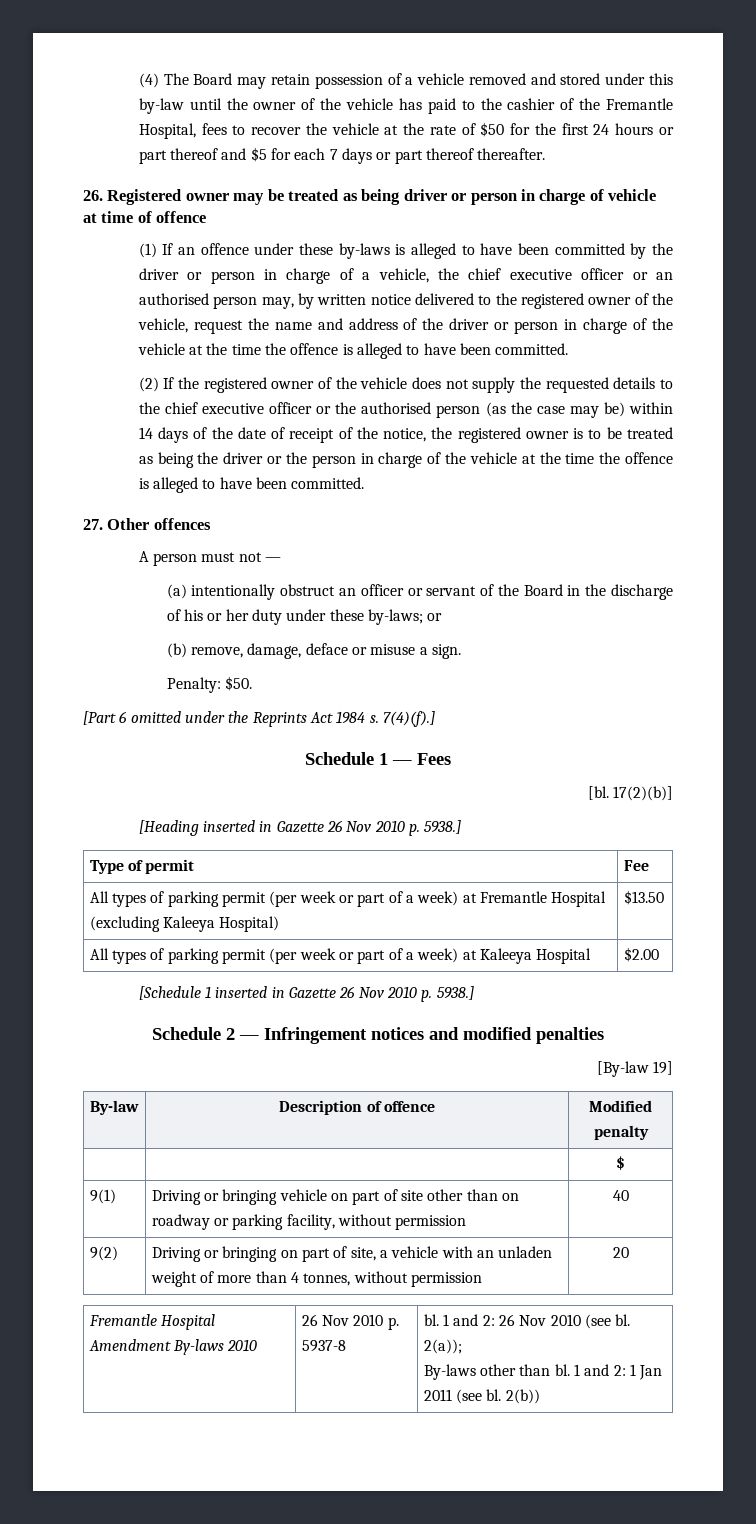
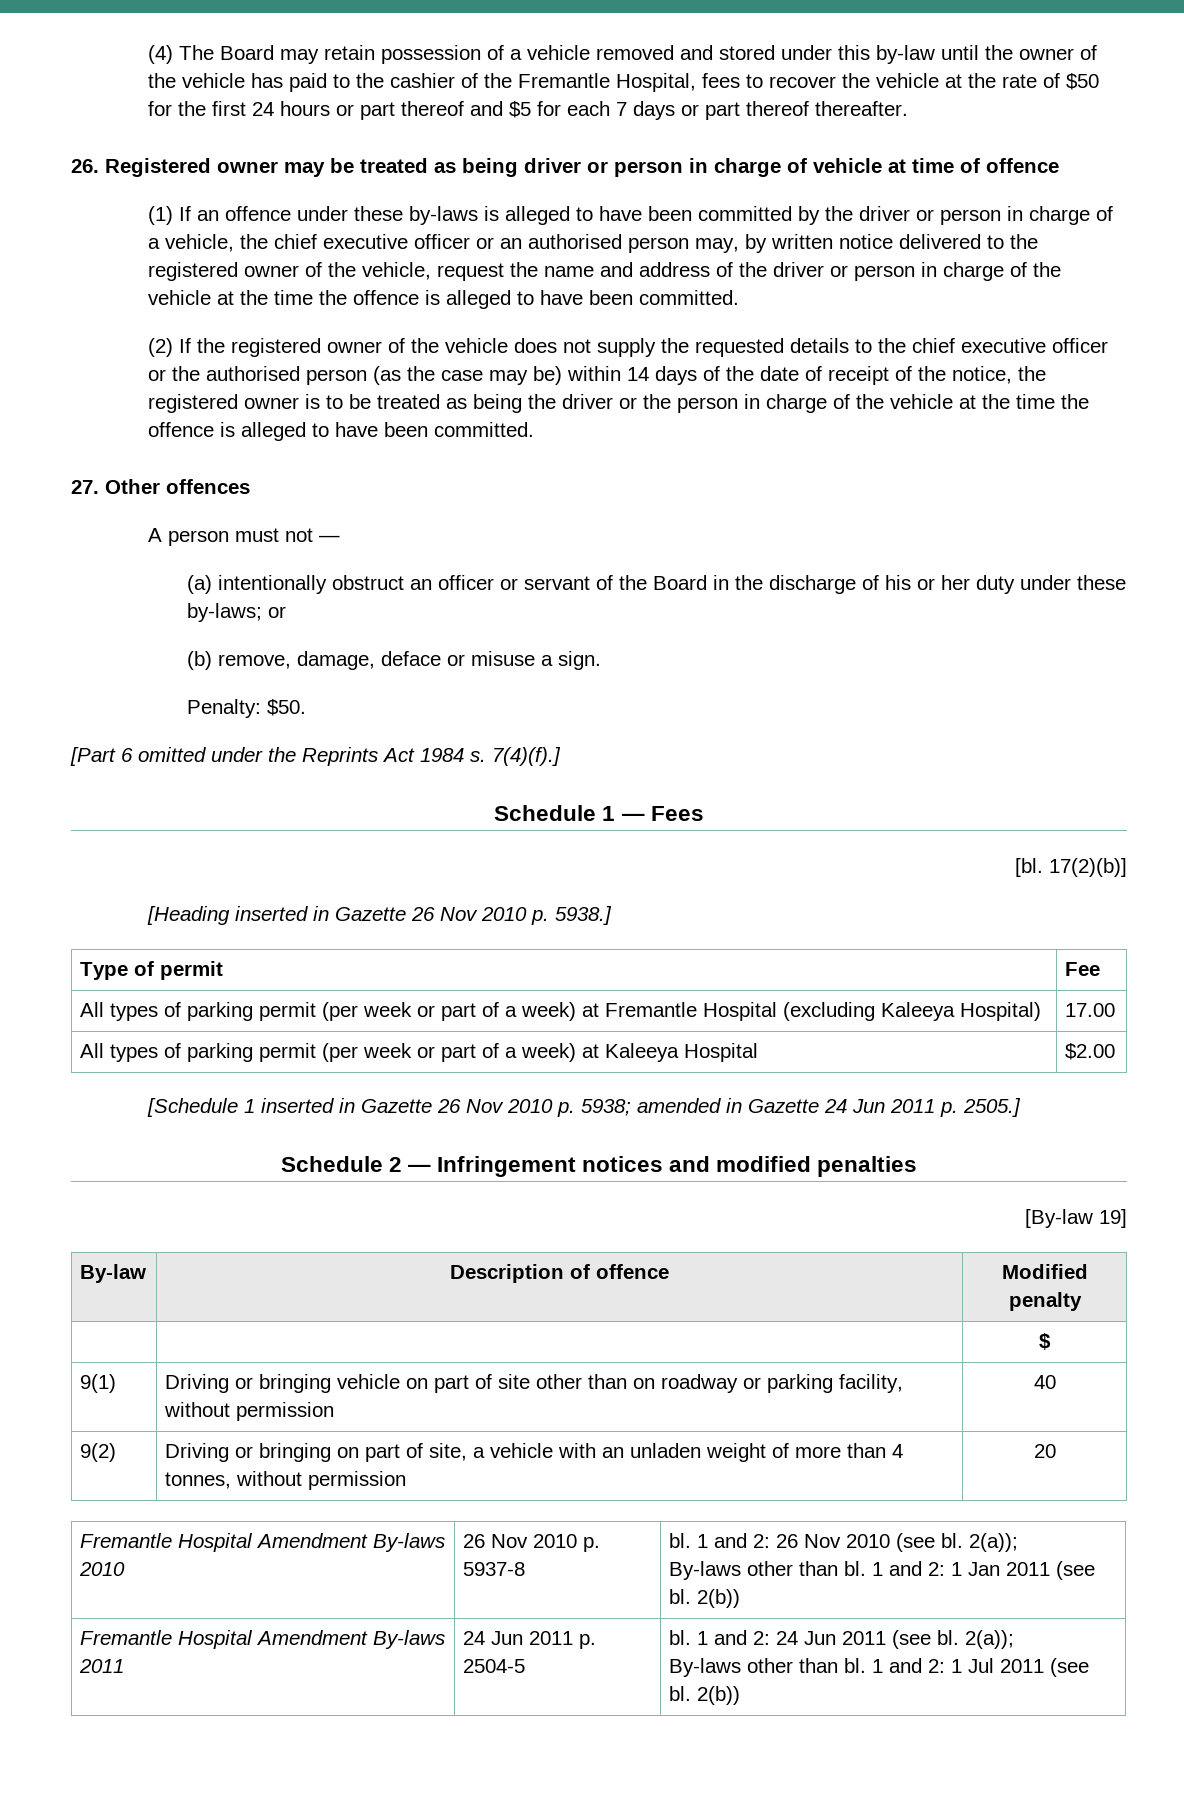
[623,890,664,905] $13.50 -> [1065,1003,1116,1017] 17.00
[436,986,474,1000] 5938.] -> [581,1098,1022,1117] 5938; amended in Gazette 24 Jun 2011 p. 2505.]
(540, 1396) none -> [80,1630,446,1649] [79,1659,125,1673] [463,1631,597,1649] [463,1659,526,1673] [669,1630,1015,1649] [669,1658,1090,1677] [669,1686,741,1705] // Fremantle Hospital Amendment By-laws 2011 | 24 Jun 2011 p. 2504-5 | bl. 1 and 2: 24 Jun 2011 (see bl. 2(a)); // By-laws other than bl. 1 and 2: 1 Jul 2011 (see bl. 2(b))

